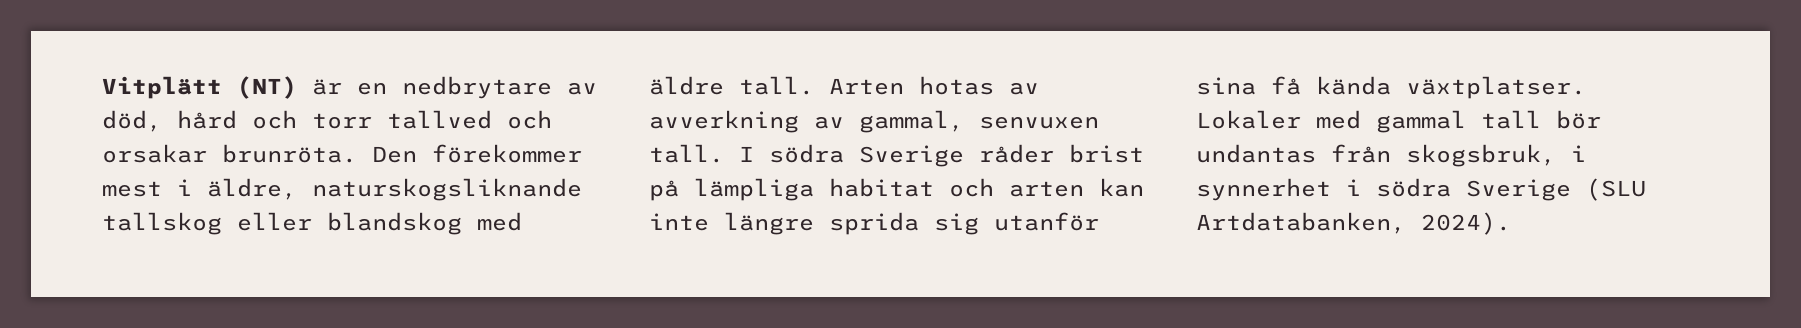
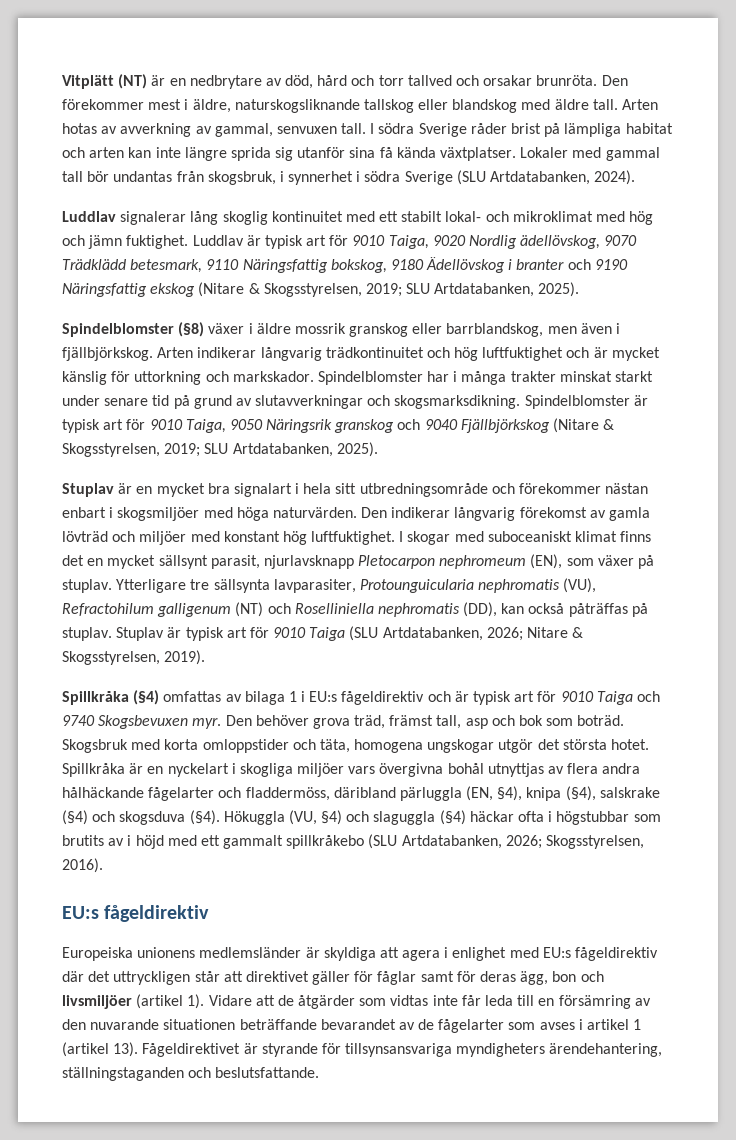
(1511, 223) none -> [62,211,654,225] [62,235,638,249] [62,257,628,273] [62,282,580,297] [62,322,621,337] [62,347,660,361] [62,371,654,385] [62,395,648,409] [62,418,615,433] [62,442,378,457] [62,483,649,497] [62,507,651,521] [62,531,652,545] [62,554,655,569] [62,578,597,593] [62,602,648,617] [62,626,584,641] [62,650,206,665] [62,690,660,705] [62,715,625,729] [62,739,650,753] [62,763,641,777] [62,786,660,801] [62,810,661,825] [62,834,645,849] [62,858,103,873] [62,905,210,922] [62,947,659,961] [62,971,604,985] [62,994,651,1009] [62,1019,642,1033] [62,1042,663,1057] [62,1067,320,1081] // Luddlav signalerar lång skoglig kontinuitet med ett stabilt lokal- och mikroklimat med hög och jämn fuktighet. Luddlav är typisk art för 9010 Taiga, 9020 Nordlig ädellövskog, 9070 Trädklädd betesmark, 9110 Näringsfattig bokskog, 9180 Ädellövskog i branter och 9190 Näringsfattig ekskog (Nitare & Skogsstyrelsen, 2019; SLU Artdatabanken, 2025). // Spindelblomster (§8) växer i äldre mossrik granskog eller barrblandskog, men även i fjällbjörkskog. Arten indikerar långvarig trädkontinuitet och hög luftfuktighet och är mycket känslig för uttorkning och markskador. Spindelblomster har i många trakter minskat starkt under senare tid på grund av slutavverkningar och skogsmarksdikning. Spindelblomster är typisk art för 9010 Taiga, 9050 Näringsrik granskog och 9040 Fjällbjörkskog (Nitare & Skogsstyrelsen, 2019; SLU Artdatabanken, 2025). // Stuplav är en mycket bra signalart i hela sitt utbredningsområde och förekommer nästan enbart i skogsmiljöer med höga naturvärden. Den indikerar långvarig förekomst av gamla lövträd och miljöer med konstant hög luftfuktighet. I skogar med suboceaniskt klimat finns det en mycket sällsynt parasit, njurlavsknapp Pletocarpon nephromeum (EN), som växer på stuplav. Ytterligare tre sällsynta lavparasiter, Protounguicularia nephromatis (VU), Refractohilum galligenum (NT) och Roselliniella nephromatis (DD), kan också påträffas på stuplav. Stuplav är typisk art för 9010 Taiga (SLU Artdatabanken, 2026; Nitare & Skogsstyrelsen, 2019). // Spillkråka (§4) omfattas av bilaga 1 i EU:s fågeldirektiv och är typisk art för 9010 Taiga och 9740 Skogsbevuxen myr. Den behöver grova träd, främst tall, asp och bok som boträd. Skogsbruk med korta omloppstider och täta, homogena ungskogar utgör det största hotet. Spillkråka är en nyckelart i skogliga miljöer vars övergivna bohål utnyttjas av flera andra hålhäckande fågelarter och fladdermöss, däribland pärluggla (EN, §4), knipa (§4), salskrake (§4) och skogsduva (§4). Hökuggla (VU, §4) och slaguggla (§4) häckar ofta i högstubbar som brutits av i höjd med ett gammalt spillkråkebo (SLU Artdatabanken, 2026; Skogsstyrelsen, 2016). // EU:s fågeldirektiv // Europeiska unionens medlemsländer är skyldiga att agera i enlighet med EU:s fågeldirektiv där det uttryckligen står att direktivet gäller för fåglar samt för deras ägg, bon och livsmiljöer (artikel 1). Vidare att de åtgärder som vidtas inte får leda till en försämring av den nuvarande situationen beträffande bevarandet av de fågelarter som avses i artikel 1 (artikel 13). Fågeldirektivet är styrande för tillsynsansvariga myndigheters ärendehantering, ställningstaganden och beslutsfattande.

